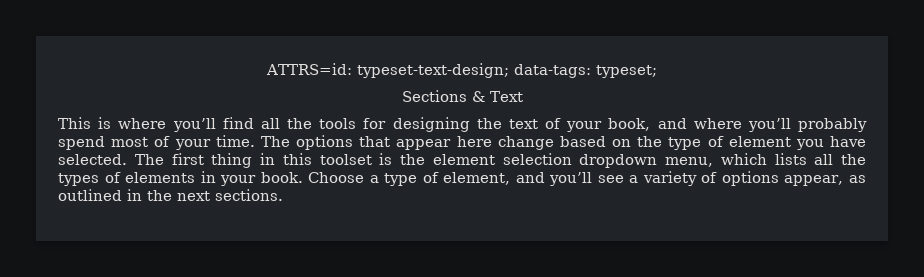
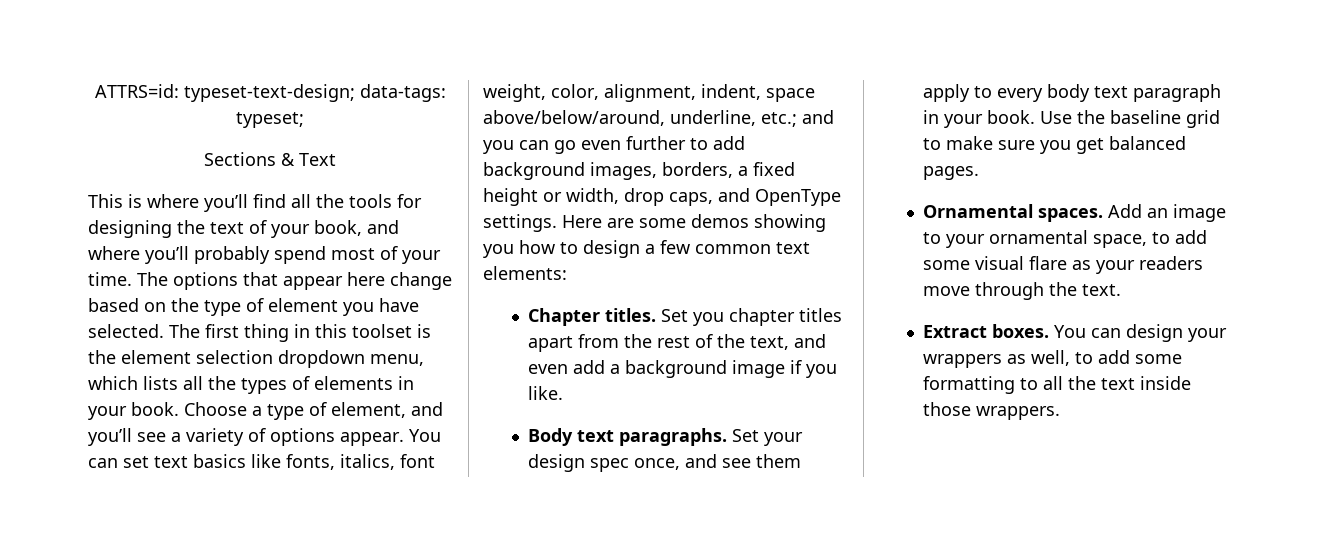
[784,175,866,186] [58,189,283,201] appear, as outlined in the next sections. -> [340,429,441,446] [88,454,435,470] [483,84,815,102] [483,110,834,127] [483,136,745,154] [483,162,795,180] [483,188,841,206] [483,214,826,232] [483,240,810,258] [483,266,567,280] [528,308,843,326] [528,334,827,352] [528,360,838,378] [528,386,564,400] [528,428,804,446] [528,454,802,472] [923,84,1222,102] [923,110,1221,128] [923,136,1187,154] [923,166,980,180] [923,204,1227,222] [923,230,1208,248] [923,256,1204,274] [923,282,1122,300] [923,324,1228,342] [923,350,1183,368] [923,376,1192,394] [923,402,1061,420] appear. You can set text basics like fonts, italics, font weight, color, alignment, indent, space above/below/around, underline, etc.; and you can go even further to add background images, borders, a fixed height or width, drop caps, and OpenType settings. Here are some demos showing you how to design a few common text elements: // Chapter titles. Set you chapter titles apart from the rest of the text, and even add a background image if you like. // Body text paragraphs. Set your design spec once, and see them apply to every body text paragraph in your book. Use the baseline grid to make sure you get balanced pages. // Ornamental spaces. Add an image to your ornamental space, to add some visual flare as your readers move through the text. // Extract boxes. You can design your wrappers as well, to add some formatting to all the text inside those wrappers.

